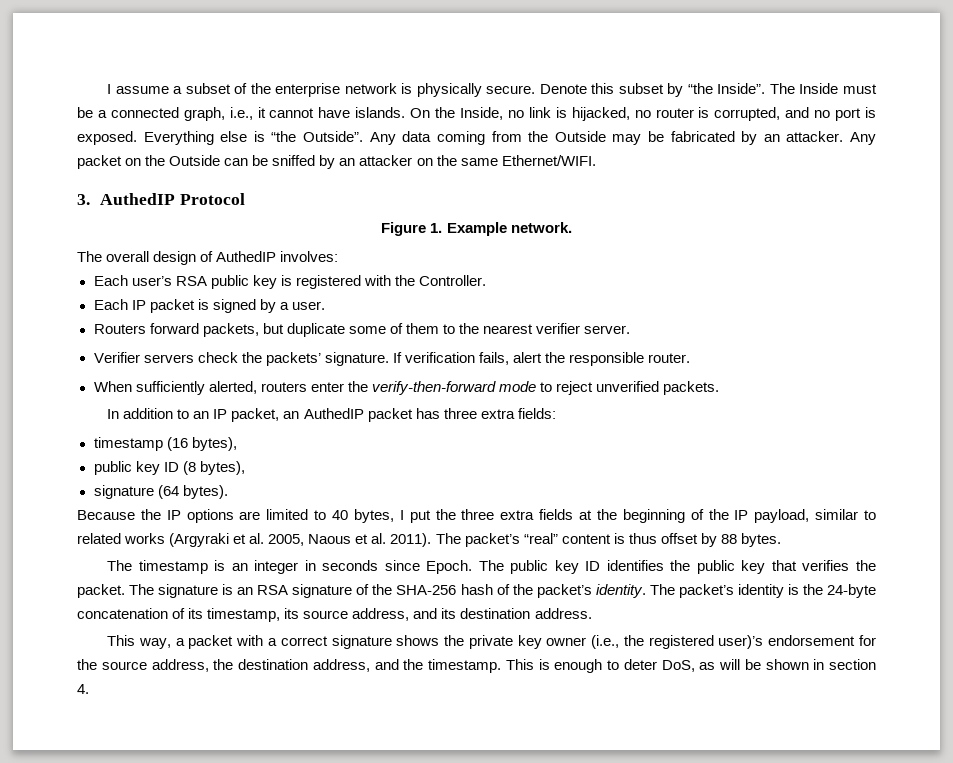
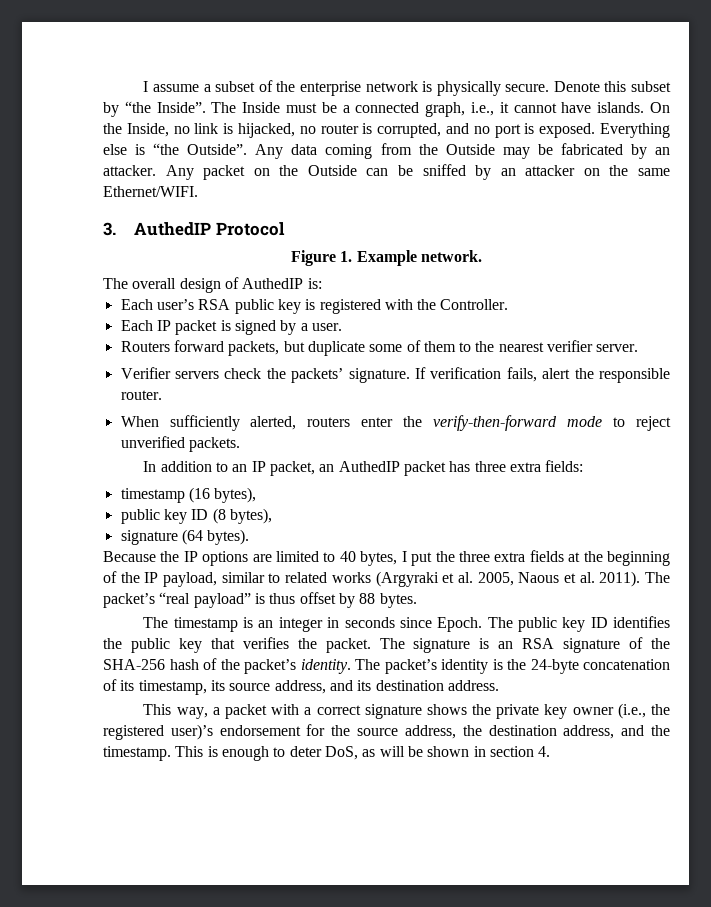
[280,251,339,262] involves: -> [307,278,322,289] is:
[523,533,611,544] “real” content -> [159,592,251,608] “real payload”

